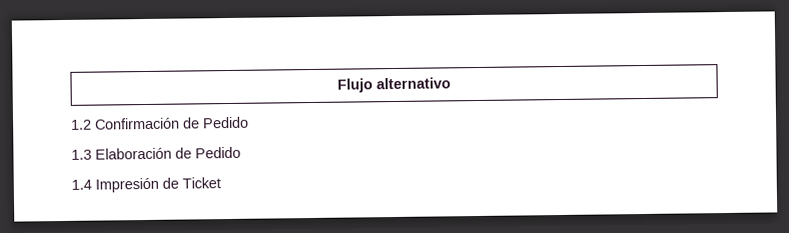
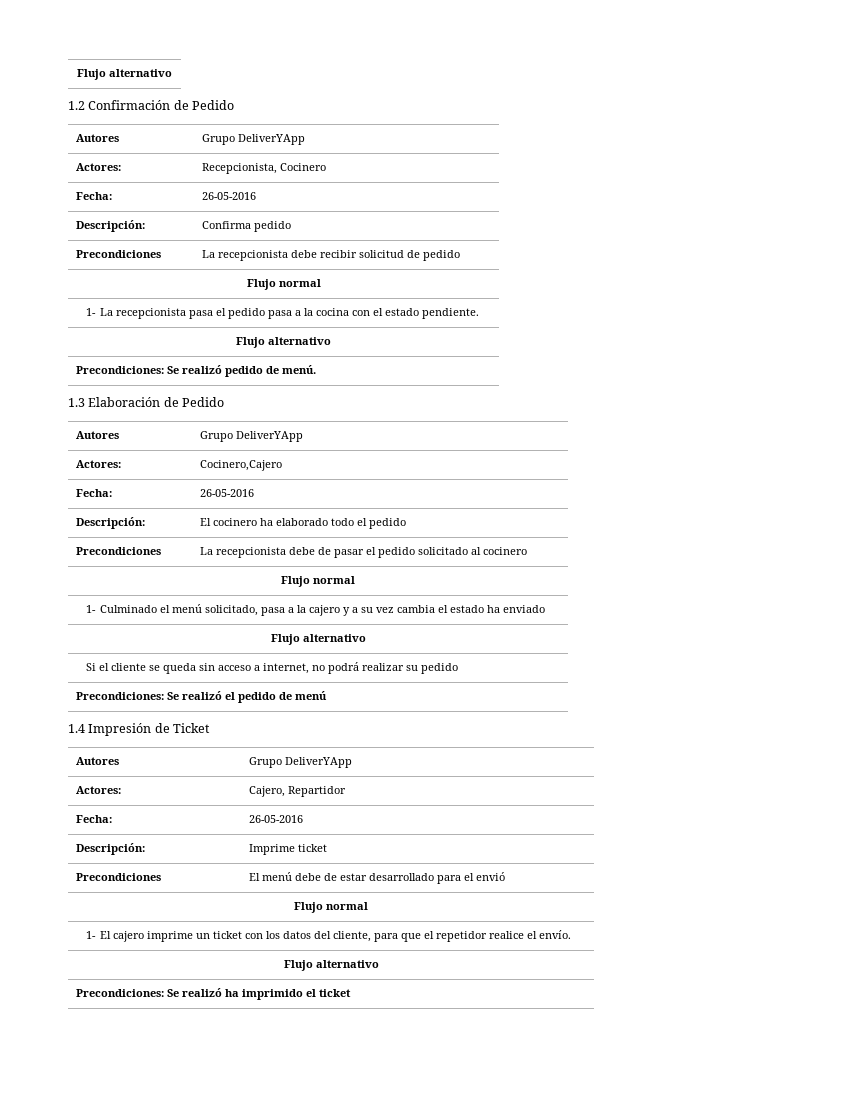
[71,146,241,160] [71,177,221,193] // 1.3 Elaboración de Pedido // 1.4 Impresión de Ticket -> [75,134,119,142] [201,134,305,145] [75,163,121,171] [201,163,326,174] [75,192,112,200] [201,192,256,200] [75,220,145,232] [201,221,291,232] [75,250,161,258] [201,250,460,261] [246,279,321,290] [85,308,480,319] [236,337,331,348] [75,365,316,377] [68,397,225,407] [75,431,119,439] [199,431,303,442] [75,460,121,468] [199,460,282,471] [75,489,112,497] [199,489,254,497] [75,517,145,529] [199,518,406,529] [75,547,161,555] [199,547,527,558] [281,576,355,587] [85,604,546,616] [270,634,366,645] [85,662,458,674] [75,691,327,703] [68,723,211,736] [75,757,119,765] [248,757,352,768] [75,786,121,794] [248,786,346,797] [75,815,112,823] [248,815,303,823] [75,843,145,855] [248,844,327,855] [75,873,161,881] [248,872,505,884] [294,902,368,913] [85,930,572,942] [283,960,379,971] [75,988,351,1000] // Autores | Grupo DeliverYApp // Actores: | Recepcionista, Cocinero // Fecha: | 26-05-2016 // Descripción: | Confirma pedido // Precondiciones | La recepcionista debe recibir solicitud de pedido // Flujo normal // 1- La recepcionista pasa el pedido pasa a la cocina con el estado pendiente. // Flujo alternativo // Precondiciones: Se realizó pedido de menú. // 1.3 Elaboración de Pedido // Autores | Grupo DeliverYApp // Actores: | Cocinero,Cajero // Fecha: | 26-05-2016 // Descripción: | El cocinero ha elaborado todo el pedido // Precondiciones | La recepcionista debe de pasar el pedido solicitado al cocinero // Flujo normal // 1- Culminado el menú solicitado, pasa a la cajero y a su vez cambia el estado ha enviado // Flujo alternativo // Si el cliente se queda sin acceso a internet, no podrá realizar su pedido // Precondiciones: Se realizó el pedido de menú // 1.4 Impresión de Ticket // Autores | Grupo DeliverYApp // Actores: | Cajero, Repartidor // Fecha: | 26-05-2016 // Descripción: | Imprime ticket // Precondiciones | El menú debe de estar desarrollado para el envió // Flujo normal // 1- El cajero imprime un ticket con los datos del cliente, para que el repetidor realice el envío. // Flujo alternativo // Precondiciones: Se realizó ha imprimido el ticket

